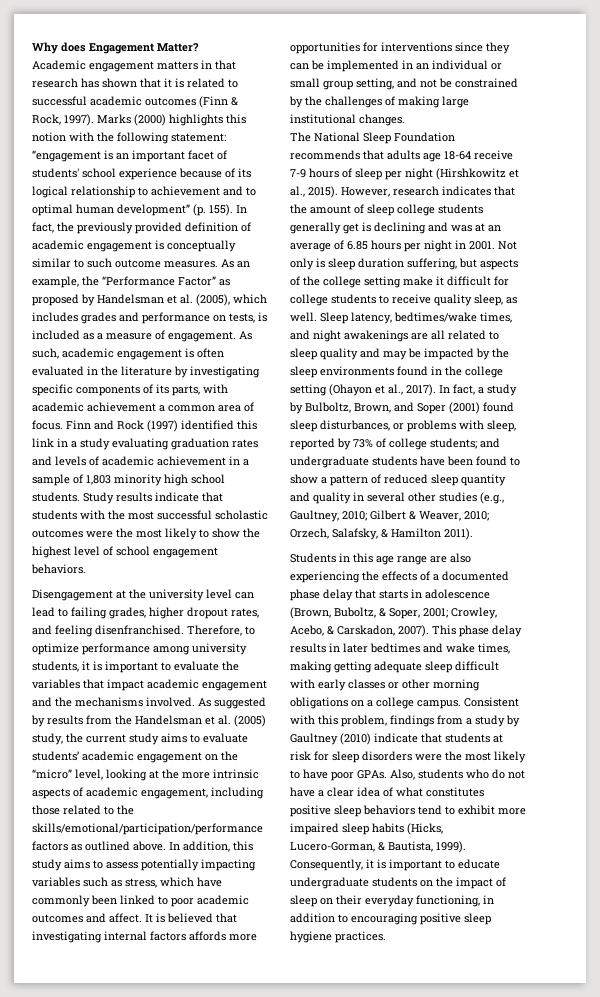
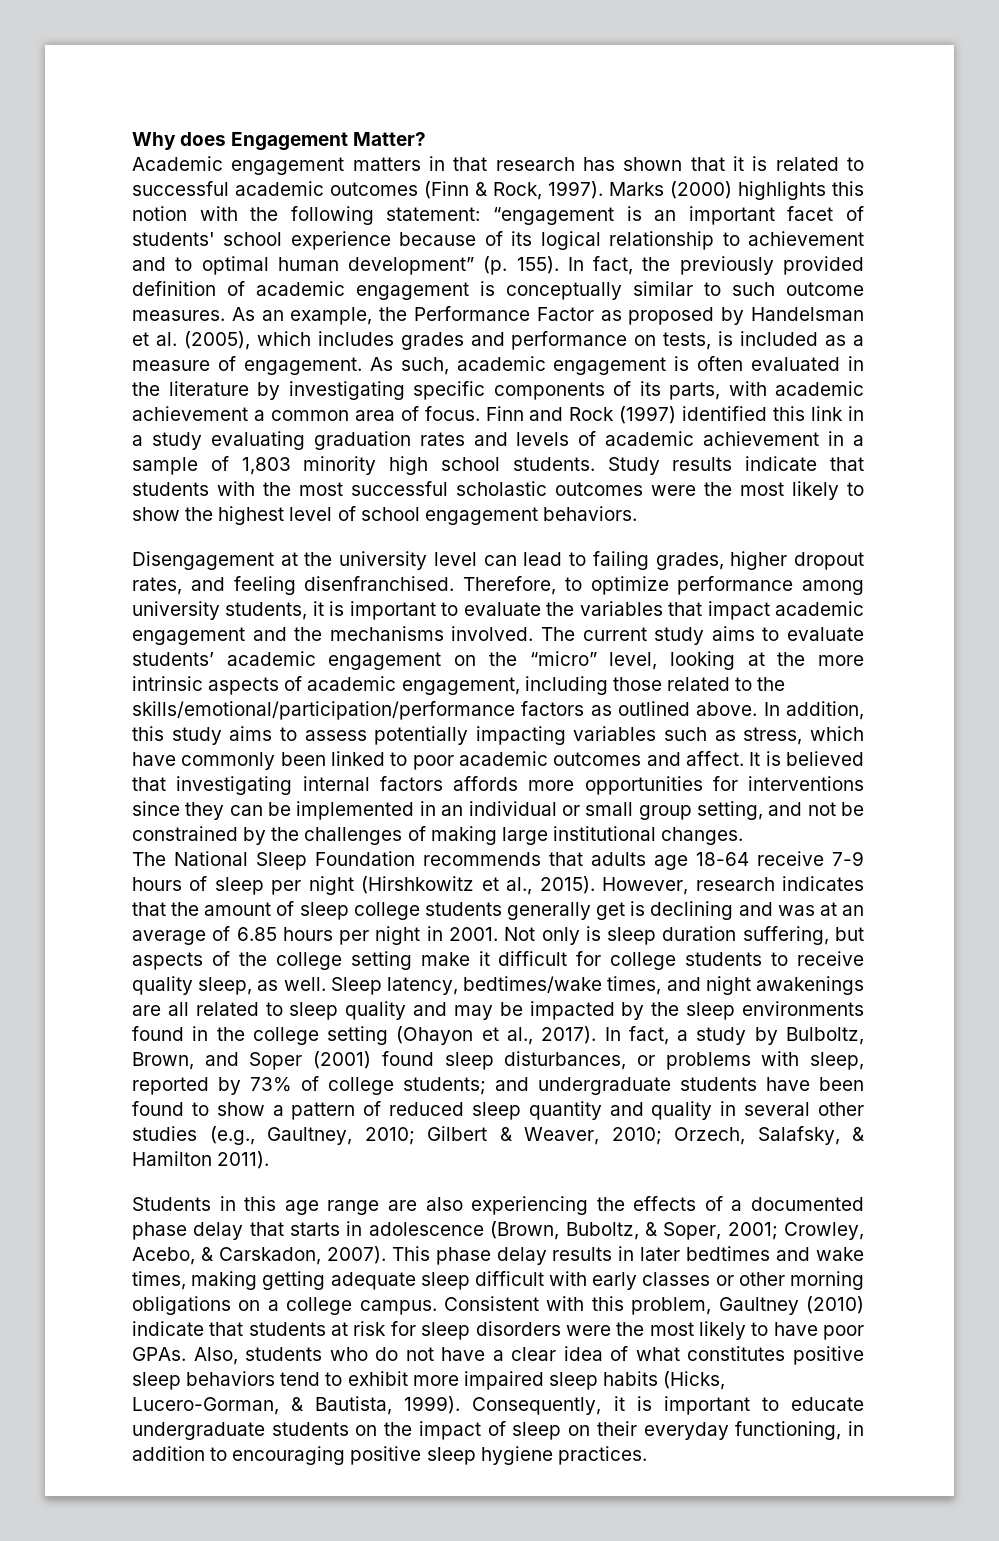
[102,276,216,286] “Performance Factor” -> [414,306,594,321] Performance Factor
[198,697,266,709] [31,715,266,727] [32,733,83,745] As suggested by results from the Handelsman et al. (2005) study, the -> [541,627,575,641] The
[390,715,520,727] findings from a study by -> (712, 1306) none

